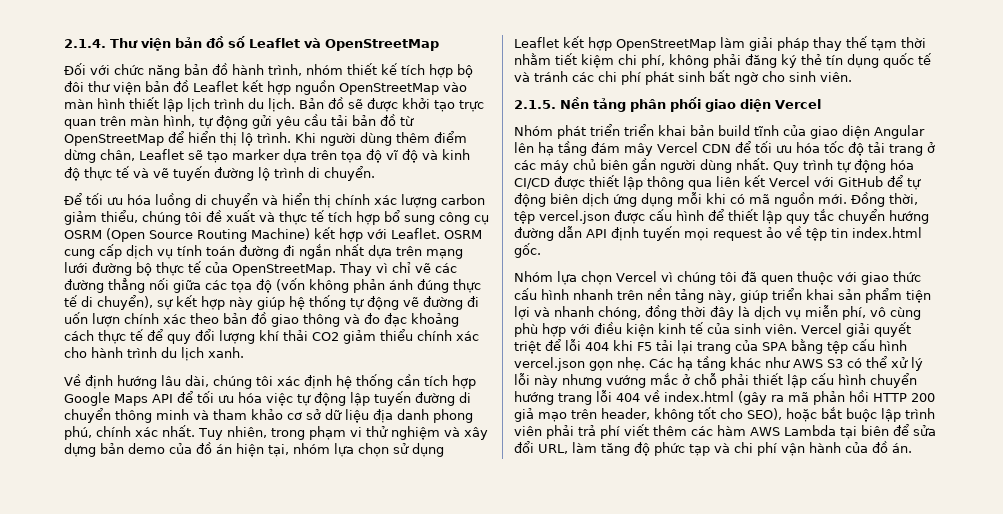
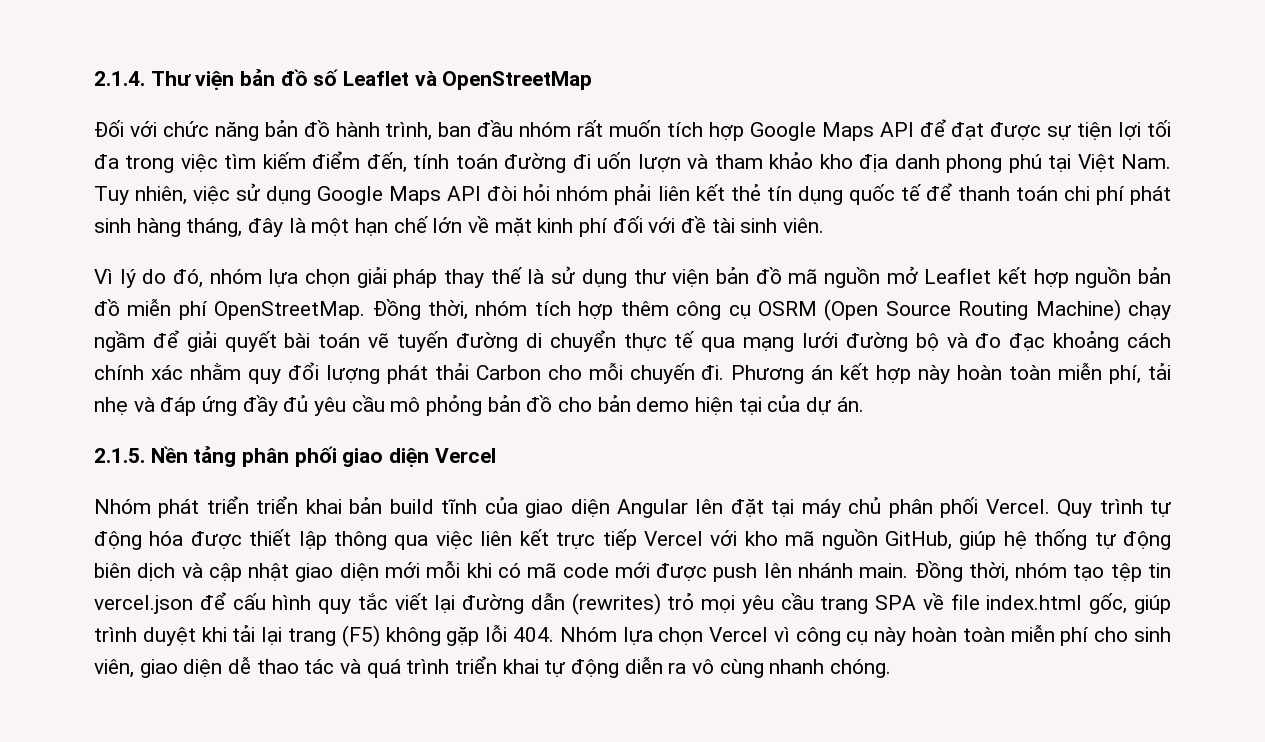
[306,63,473,78] [64,81,84,92] nhóm thiết kế tích hợp bộ đôi -> [438,119,1171,141] [94,151,1172,173] [94,183,1171,205] [94,216,825,237] [94,266,627,288] ban đầu nhóm rất muốn tích hợp Google Maps API để đạt được sự tiện lợi tối đa trong việc tìm kiếm điểm đến, tính toán đường đi uốn lượn và tham khảo kho địa danh phong phú tại Việt Nam. Tuy nhiên, việc sử dụng Google Maps API đòi hỏi nhóm phải liên kết thẻ tín dụng quốc tế để thanh toán chi phí phát sinh hàng tháng, đây là một hạn chế lớn về mặt kinh phí đối với đề tài sinh viên. // Vì lý do đó, nhóm lựa chọn giải pháp thay thế là sử dụng
(189, 86) none -> [788,266,918,288] mã nguồn mở
[339,82,467,95] [64,97,484,112] [64,114,414,129] [64,131,467,146] [64,149,470,163] [64,166,375,181] [64,193,485,208] [64,210,435,225] OpenStreetMap vào màn hình thiết lập lịch trình du lịch. Bản đồ sẽ được khởi tạo trực quan trên màn hình, tự động gửi yêu cầu tải bản đồ từ OpenStreetMap để hiển thị lộ trình. Khi người dùng thêm điểm dừng chân, Leaflet sẽ tạo marker dựa trên tọa độ vĩ độ và kinh độ thực tế và vẽ tuyến đường lộ trình di chuyển. // Để tối ưu hóa luồng di chuyển và hiển thị chính xác lượng carbon giảm thiểu, chúng tôi đề xuất và thực tế tích hợp bổ sung -> [1137,267,1171,284] [94,298,669,320] bản đồ miễn phí OpenStreetMap. Đồng thời, nhóm tích hợp thêm
[314,227,482,242] [64,244,463,259] [64,261,457,276] [64,278,481,293] [64,295,479,310] [64,312,340,327] kết hợp với Leaflet. OSRM cung cấp dịch vụ tính toán đường đi ngắn nhất dựa trên mạng lưới đường bộ thực tế của OpenStreetMap. Thay vì chỉ vẽ các đường thẳng nối giữa các tọa độ (vốn không phản ánh đúng thực tế di chuyển), sự kết hợp này giúp hệ thống tự động vẽ đường đi uốn lượn chính xác theo bản đồ giao thông -> [1127,301,1171,320] [94,330,939,352] chạy ngầm để giải quyết bài toán vẽ tuyến đường di chuyển thực tế qua mạng lưới đường bộ
[98,329,479,344] [64,347,244,361] [64,374,476,389] [64,391,471,406] [64,408,473,423] [64,425,488,440] [64,442,444,457] [514,36,926,51] [514,53,931,68] [514,70,852,85] thực tế để quy đổi lượng khí thải CO2 giảm thiểu chính xác cho hành trình du lịch xanh. // Về định hướng lâu dài, chúng tôi xác định hệ thống cần tích hợp Google Maps API để tối ưu hóa việc tự động lập tuyến đường di chuyển thông minh và tham khảo cơ sở dữ liệu địa danh phong phú, chính xác nhất. Tuy nhiên, trong phạm vi thử nghiệm và xây dựng bản demo của đồ án hiện tại, nhóm lựa chọn sử dụng Leaflet kết hợp OpenStreetMap làm giải pháp thay thế tạm thời nhằm tiết kiệm chi phí, không phải đăng ký thẻ tín dụng quốc tế và tránh các chi phí phát sinh bất ngờ cho sinh viên. -> [94,362,1172,384] [94,395,864,416] chính xác nhằm quy đổi lượng phát thải Carbon cho mỗi chuyến đi. Phương án kết hợp này hoàn toàn miễn phí, tải nhẹ và đáp ứng đầy đủ yêu cầu mô phỏng bản đồ cho bản demo hiện tại của dự án.
[538,141,935,156] [514,158,769,173] hạ tầng đám mây Vercel CDN để tối ưu hóa tốc độ tải trang ở các máy chủ biên gần người dùng nhất. -> [730,497,1050,518] đặt tại máy chủ phân phối Vercel.
[514,178,550,189] CI/CD -> (184, 538) none
[716,175,921,190] [514,192,918,207] [514,209,929,224] [514,226,922,241] [514,243,541,258] liên kết Vercel với GitHub để tự động biên dịch ứng dụng mỗi khi có mã nguồn mới. Đồng thời, tệp vercel.json được cấu hình để thiết lập quy tắc chuyển hướng đường dẫn API định tuyến mọi request ảo về tệp tin index.html gốc. // -> [435,529,1171,550] [94,560,1171,582] [94,592,1172,615] [94,624,554,647] việc liên kết trực tiếp Vercel với kho mã nguồn GitHub, giúp hệ thống tự động biên dịch và cập nhật giao diện mới mỗi khi có mã code mới được push lên nhánh main. Đồng thời, nhóm tạo tệp tin vercel.json để cấu hình quy tắc viết lại đường dẫn (rewrites) trỏ mọi yêu cầu trang SPA về file index.html gốc, giúp trình duyệt khi tải lại trang (F5) không gặp lỗi 404.
[676,271,921,285] [514,288,931,303] [514,305,921,320] [514,322,911,337] [514,339,907,354] [514,356,923,371] [514,373,917,388] [514,390,935,405] [514,407,935,422] [514,424,936,439] [514,441,912,456] chúng tôi đã quen thuộc với giao thức cấu hình nhanh trên nền tảng này, giúp triển khai sản phẩm tiện lợi và nhanh chóng, đồng thời đây là dịch vụ miễn phí, vô cùng phù hợp với điều kiện kinh tế của sinh viên. Vercel giải quyết triệt để lỗi 404 khi F5 tải lại trang của SPA bằng tệp cấu hình vercel.json gọn nhẹ. Các hạ tầng khác như AWS S3 có thể xử lý lỗi này nhưng vướng mắc ở chỗ phải thiết lập cấu hình chuyển hướng trang lỗi 404 về index.html (gây ra mã phản hồi HTTP 200 giả mạo trên header, không tốt cho SEO), hoặc bắt buộc lập trình viên phải trả phí viết thêm các hàm AWS Lambda tại biên để sửa đổi URL, làm tăng độ phức tạp và chi phí vận hành của đồ án. -> [795,624,1171,646] [94,656,892,678] công cụ này hoàn toàn miễn phí cho sinh viên, giao diện dễ thao tác và quá trình triển khai tự động diễn ra vô cùng nhanh chóng.

